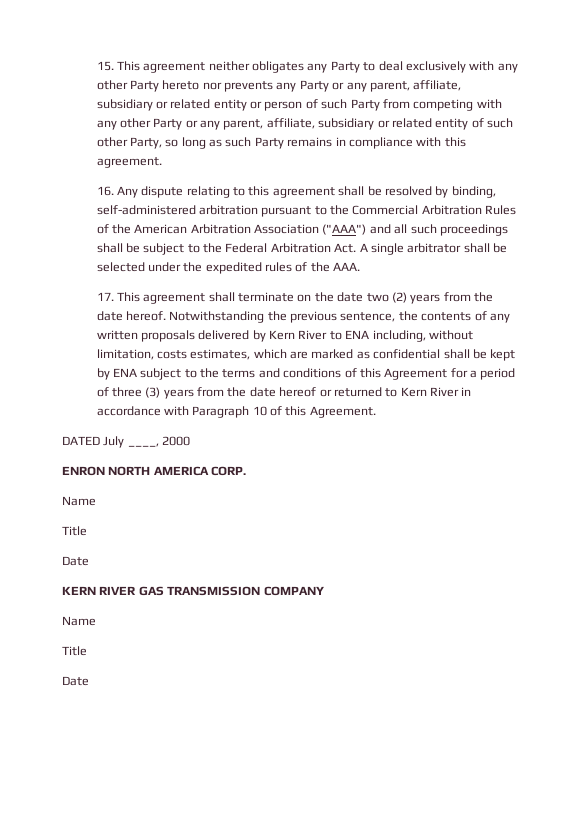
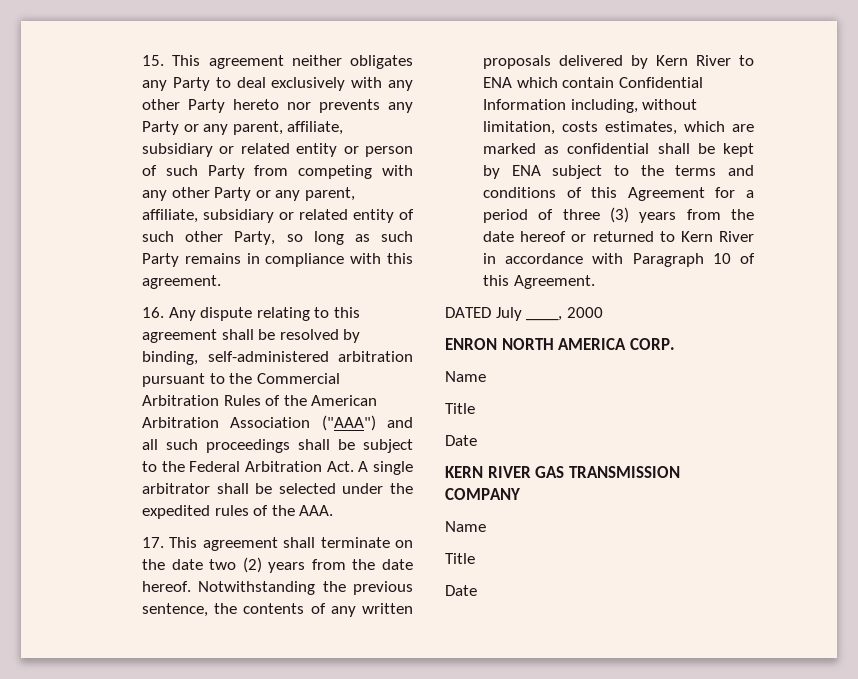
(370, 334) none -> [516,77,703,88] [482,99,566,110] which contain Confidential Information

